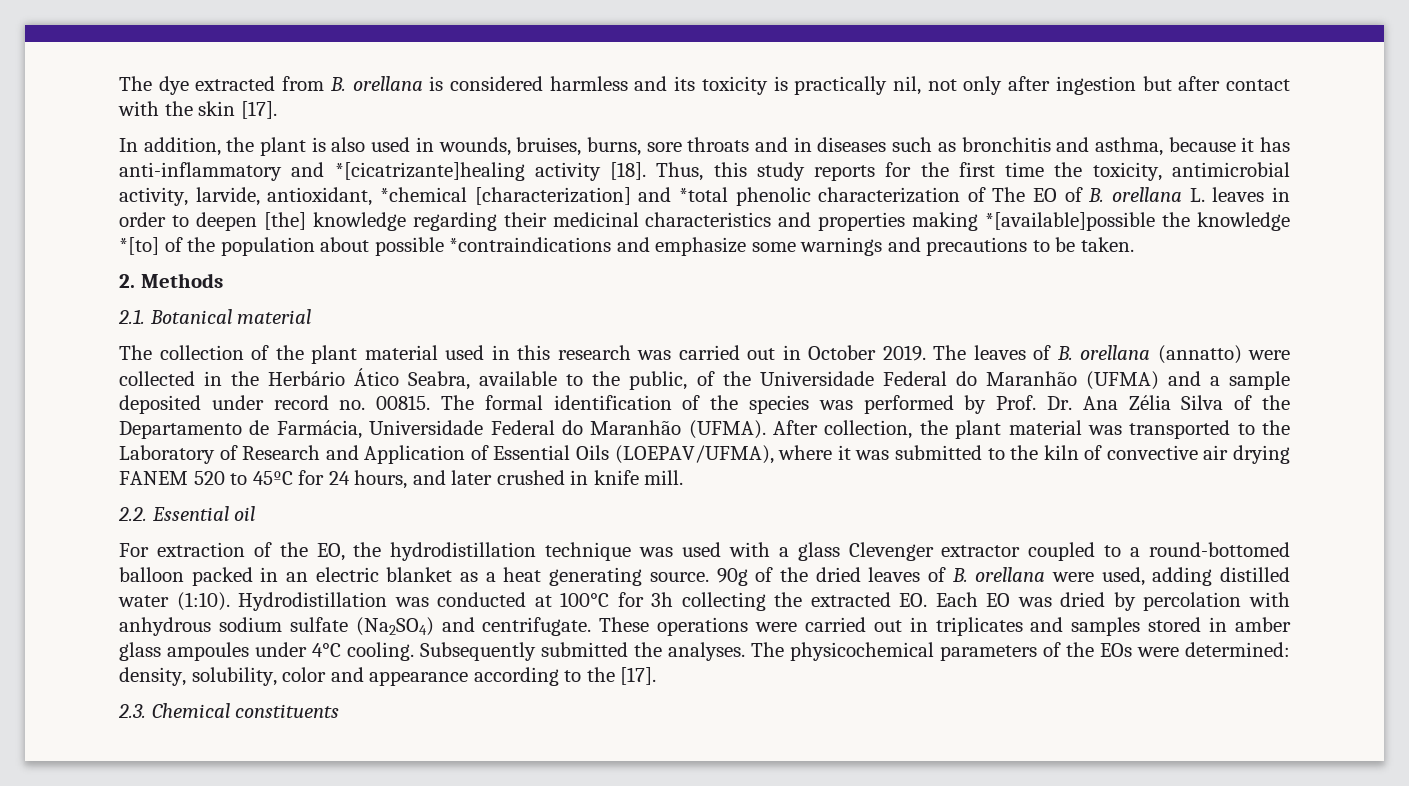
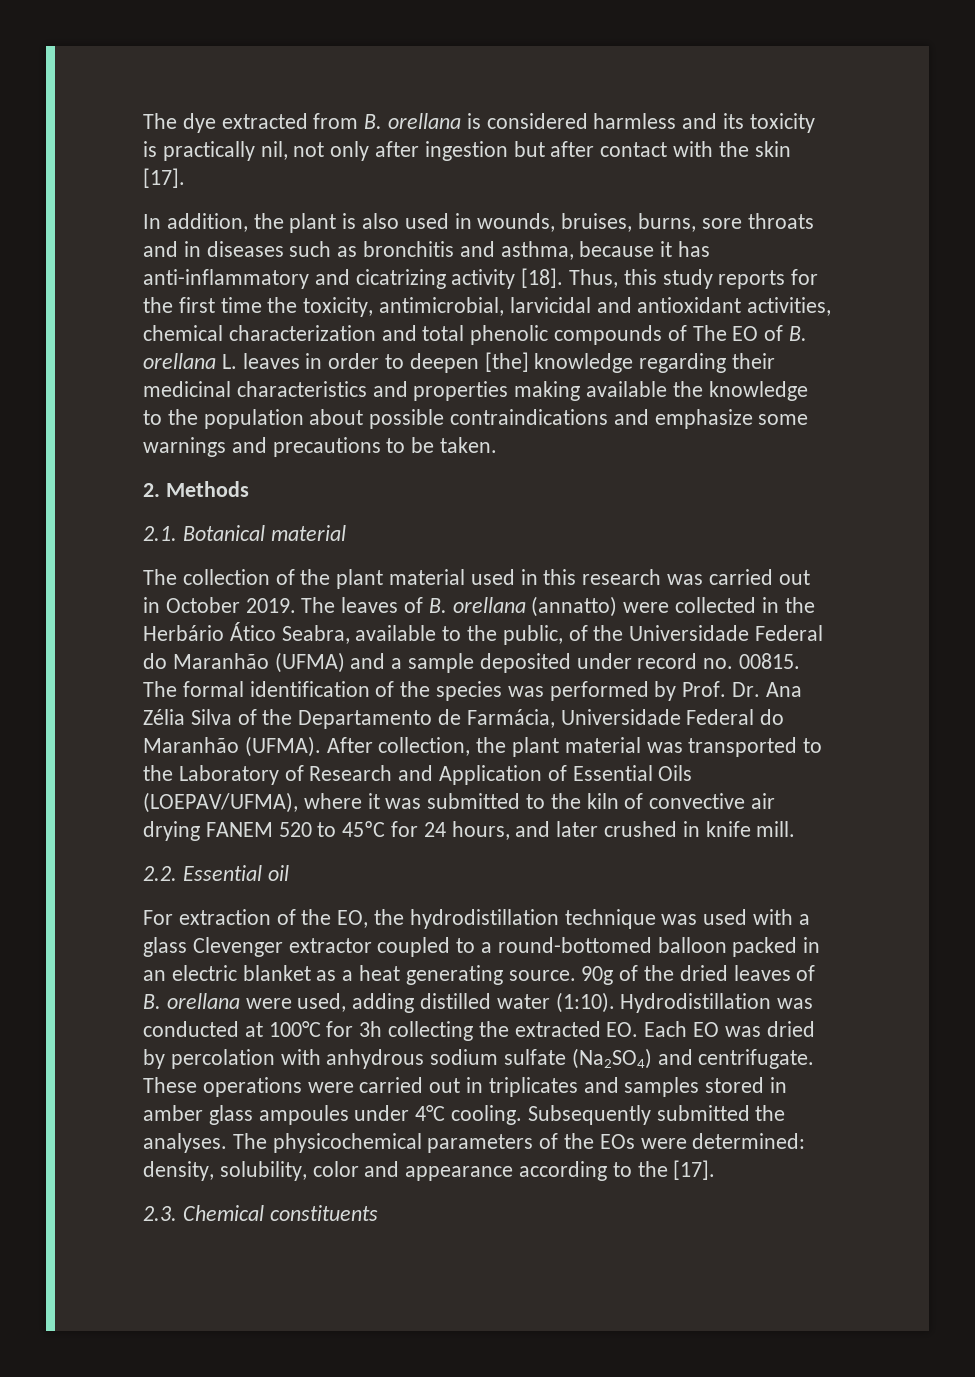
[334,162,525,181] *[cicatrizante]healing -> [355,269,446,289] cicatrizing
[1171,162,1290,177] [119,187,961,206] antimicrobial activity, larvide, antioxidant, *chemical [characterization] and *total phenolic characterization -> [379,297,832,316] [143,325,663,345] antimicrobial, larvicidal and antioxidant activities, chemical characterization and total phenolic compounds
[985,212,1156,231] *[available]possible -> [586,381,668,397] available
[119,237,183,255] *[to] of -> [143,410,162,425] to
[449,237,612,252] *contraindications -> [450,409,609,425] contraindications

